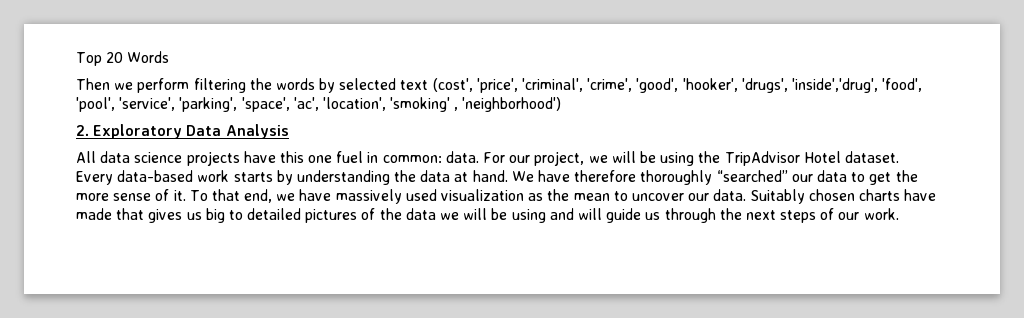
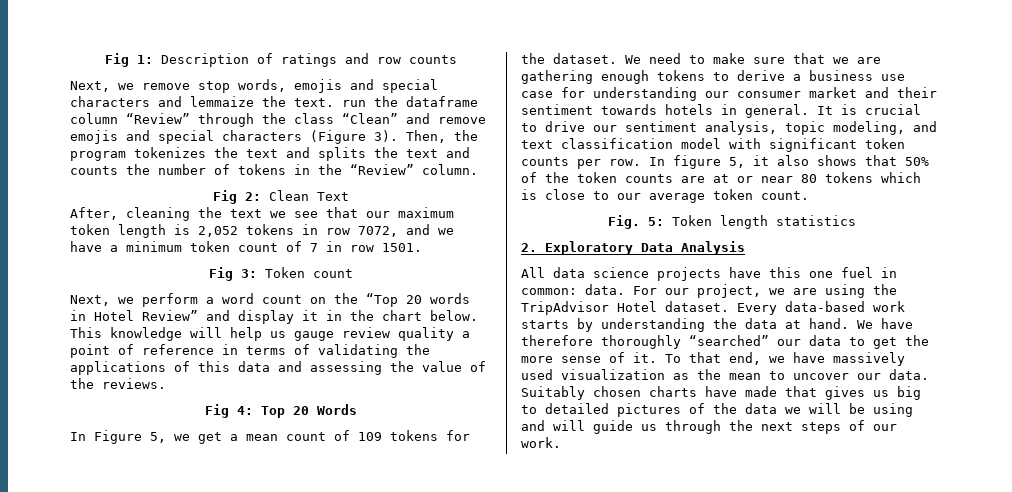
[76,51,170,66] [76,78,923,93] [76,97,562,112] Top 20 Words // Then we perform filtering the words by selected text (cost', 'price', 'criminal', 'crime', 'good', 'hooker', 'drugs', 'inside','drug', 'food', 'pool', 'service', 'parking', 'space', 'ac', 'location', 'smoking' , 'neighborhood') -> [104,53,457,67] [70,79,438,93] [70,96,478,107] [70,113,486,127] [70,130,478,144] [70,147,470,161] [70,164,478,175] [212,190,349,204] [70,207,454,221] [70,224,454,238] [70,241,422,252] [208,267,353,281] [70,293,470,307] [70,310,478,324] [70,327,470,341] [70,344,430,358] [70,361,486,375] [70,378,166,389] [204,404,357,418] [70,430,470,444] [521,53,881,64] [521,70,905,84] [521,87,937,101] [521,104,921,118] [521,121,937,135] [521,138,905,152] [521,155,929,169] [521,172,921,183] [521,189,809,203] [607,215,856,229] Fig 1: Description of ratings and row counts // Next, we remove stop words, emojis and special characters and lemmaize the text. run the dataframe column “Review” through the class “Clean” and remove emojis and special characters (Figure 3). Then, the program tokenizes the text and splits the text and counts the number of tokens in the “Review” column. // Fig 2: Clean Text // After, cleaning the text we see that our maximum token length is 2,052 tokens in row 7072, and we have a minimum token count of 7 in row 1501. // Fig 3: Token count // Next, we perform a word count on the “Top 20 words in Hotel Review” and display it in the chart below. This knowledge will help us gauge review quality a point of reference in terms of validating the applications of this data and assessing the value of the reviews. // Fig 4: Top 20 Words // In Figure 5, we get a mean count of 109 tokens for the dataset. We need to make sure that we are gathering enough tokens to derive a business use case for understanding our consumer market and their sentiment towards hotels in general. It is crucial to drive our sentiment analysis, topic modeling, and text classification model with significant token counts per row. In figure 5, it also shows that 50% of the token counts are at or near 80 tokens which is close to our average token count. // Fig. 5: Token length statistics
[611,151,656,163] will be -> [793,288,817,295] are

